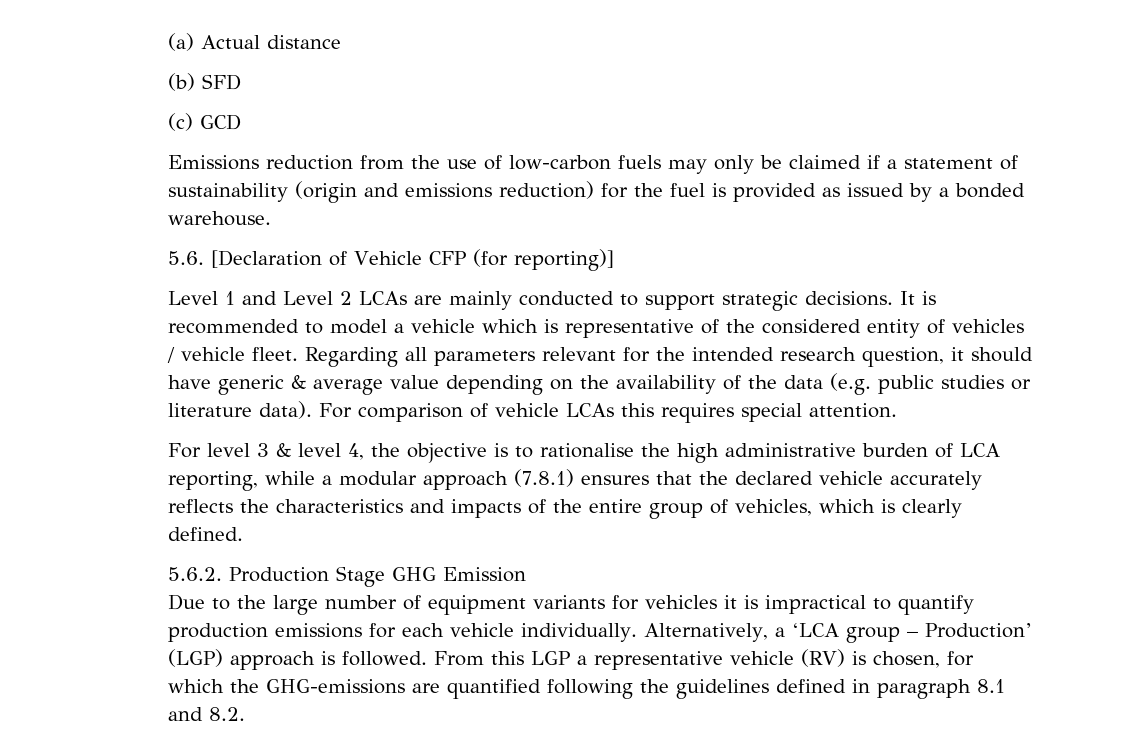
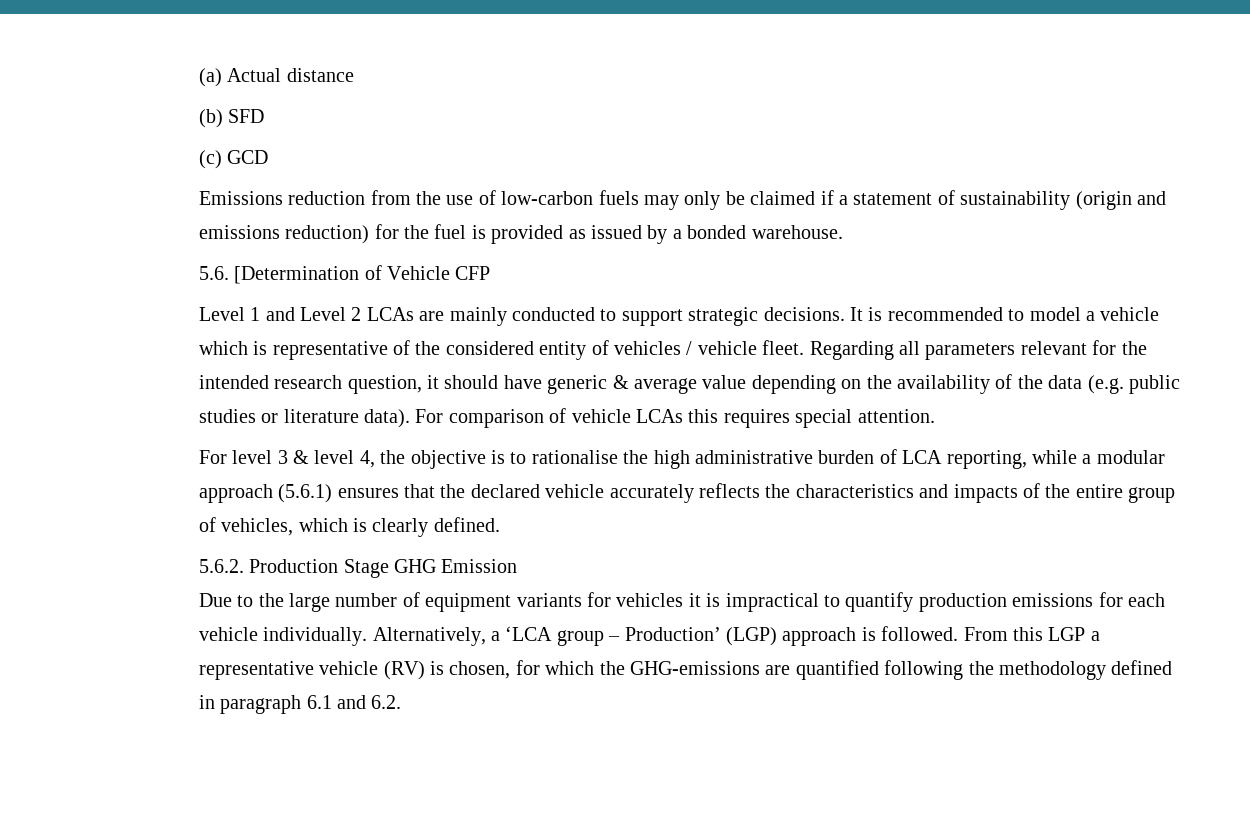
[211,250,323,268] [Declaration -> [234,266,360,284] [Determination
[473,249,615,271] (for reporting)] -> (491, 273) none
[514,469,575,487] (7.8.1) -> [278,484,333,503] (5.6.1)
[676,679,770,699] guidelines -> [998,661,1106,680] methodology
[977,679,1006,693] [168,707,246,721] 8.1 and 8.2. -> [306,695,402,709] 6.1 and 6.2.

